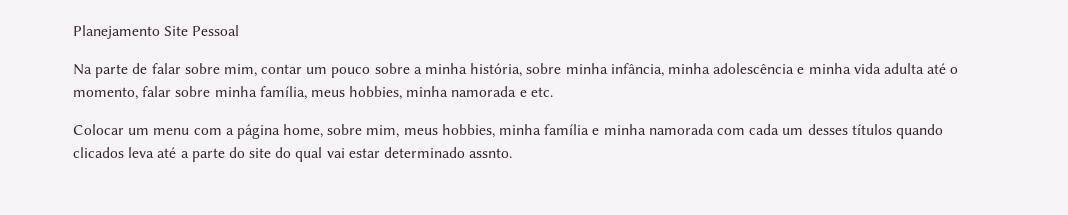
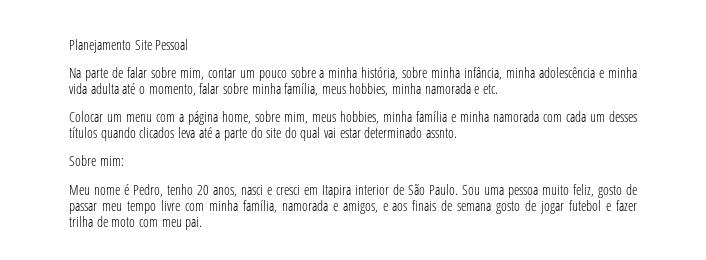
(513, 153) none -> [69,155,124,166] [69,183,637,198] [69,200,637,214] [69,216,203,230] // Sobre mim: // Meu nome é Pedro, tenho 20 anos, nasci e cresci em Itapira interior de São Paulo. Sou uma pessoa muito feliz, gosto de passar meu tempo livre com minha família, namorada e amigos, e aos finais de semana gosto de jogar futebol e fazer trilha de moto com meu pai.

